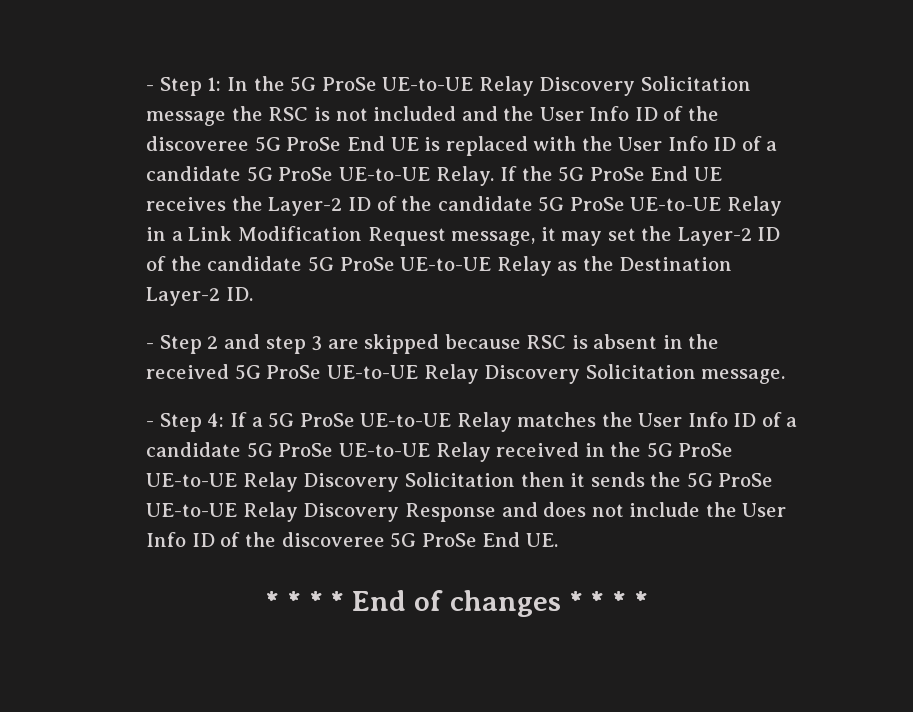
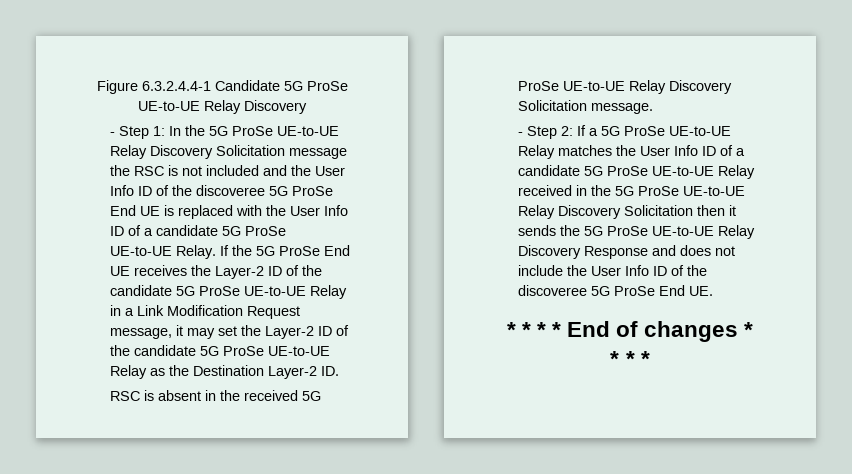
(146, 88) none -> [96,80,348,94] [138,100,307,114] Figure 6.3.2.4.4-1 Candidate 5G ProSe UE-to-UE Relay Discovery //
[146,334,521,354] - Step 2 and step 3 are skipped because -> (340, 371) none
[207,413,225,427] 4: -> [561,126,574,136] 2:

